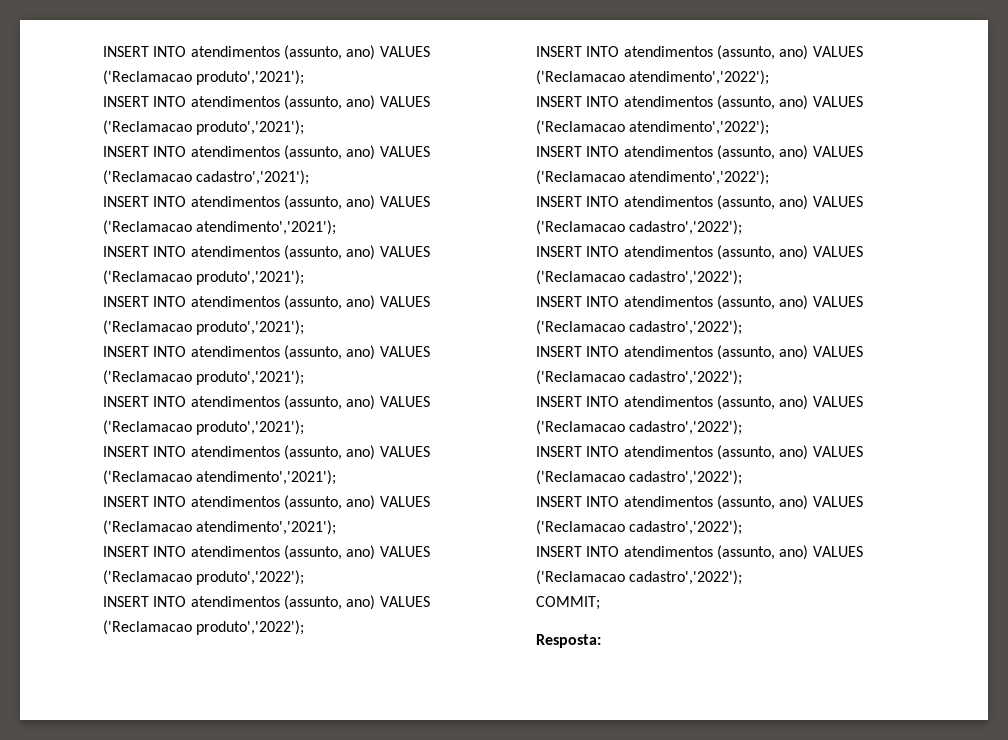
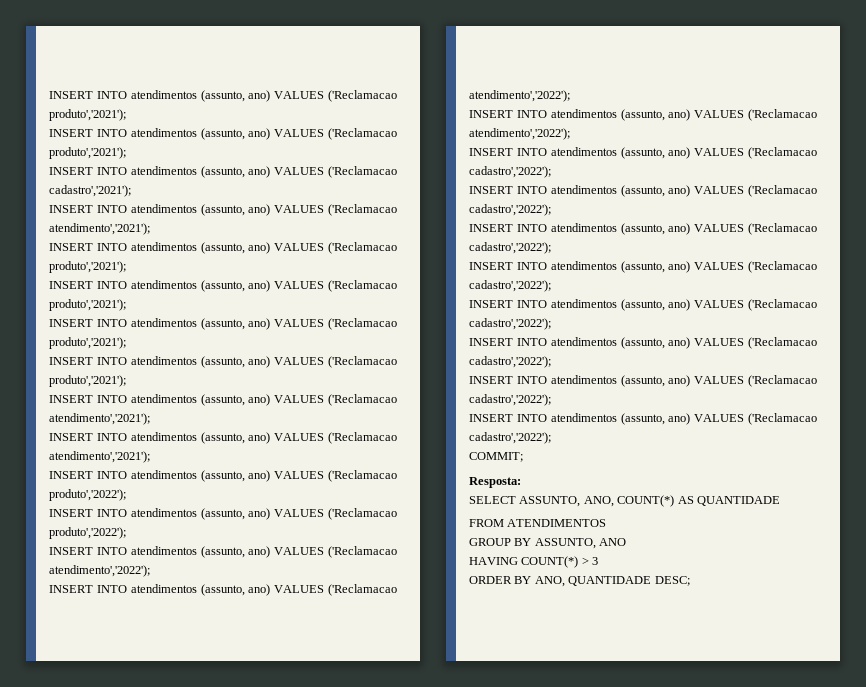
(601, 641) none -> [469,495,780,507] [469,519,607,527] [469,538,627,549] [469,556,599,568] [469,576,690,587] // SELECT ASSUNTO, ANO, COUNT(*) AS QUANTIDADE // FROM ATENDIMENTOS // GROUP BY ASSUNTO, ANO // HAVING COUNT(*) > 3 // ORDER BY ANO, QUANTIDADE DESC;

